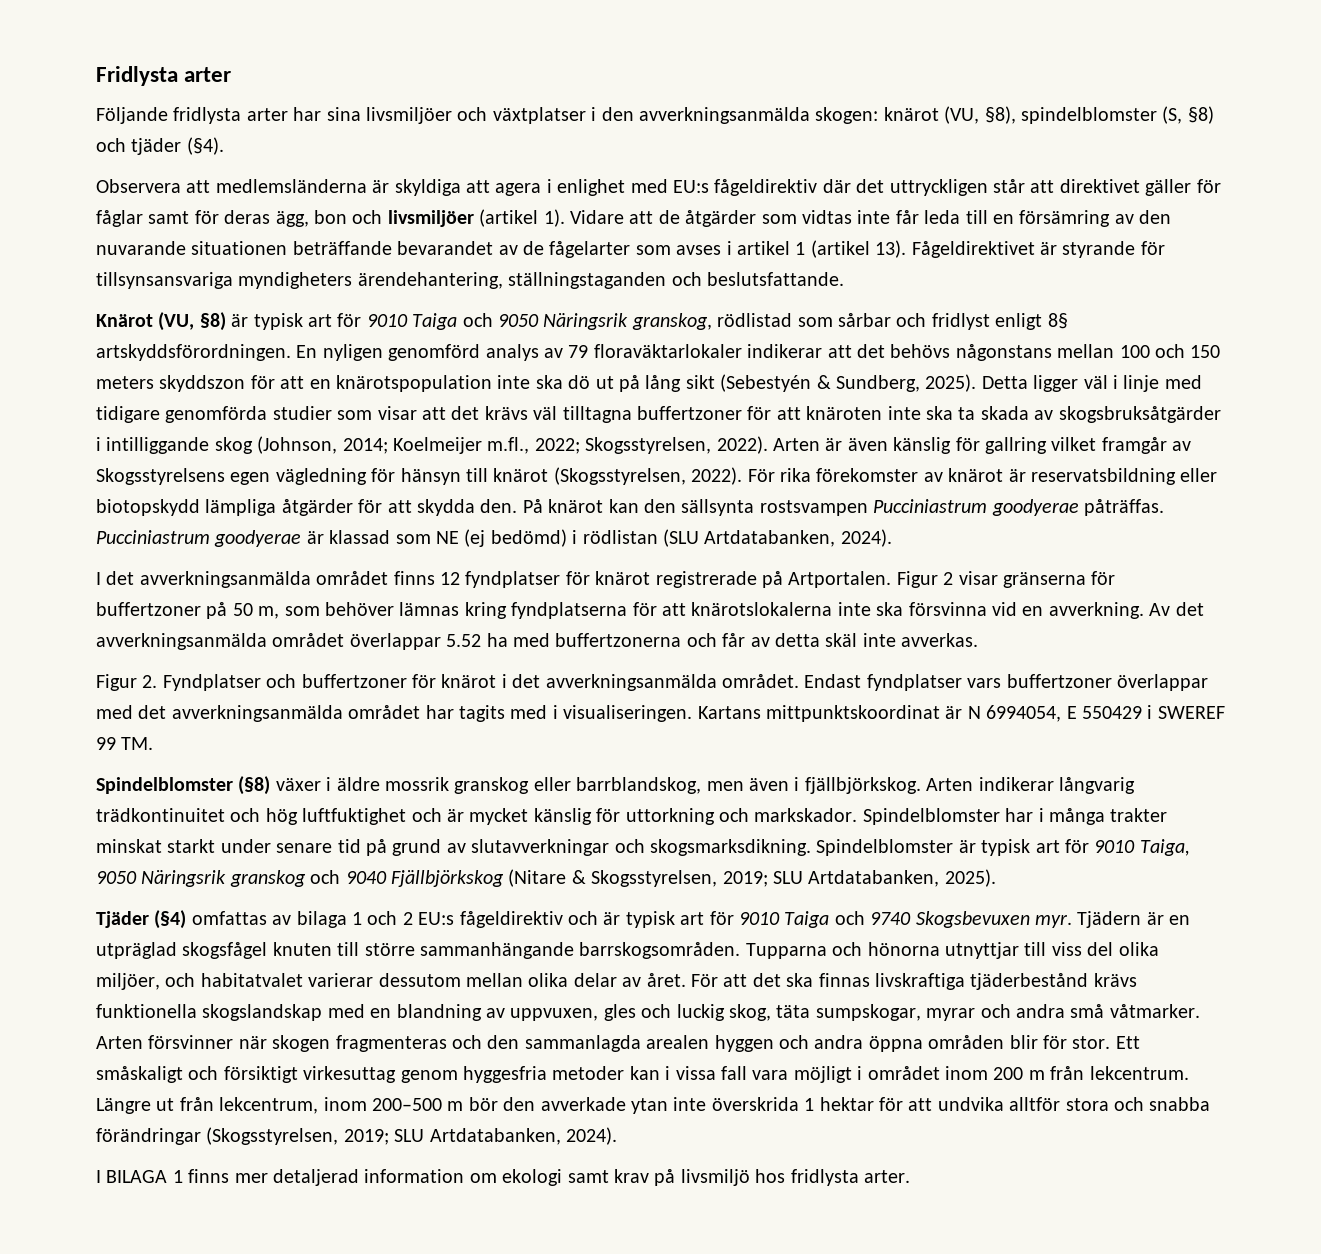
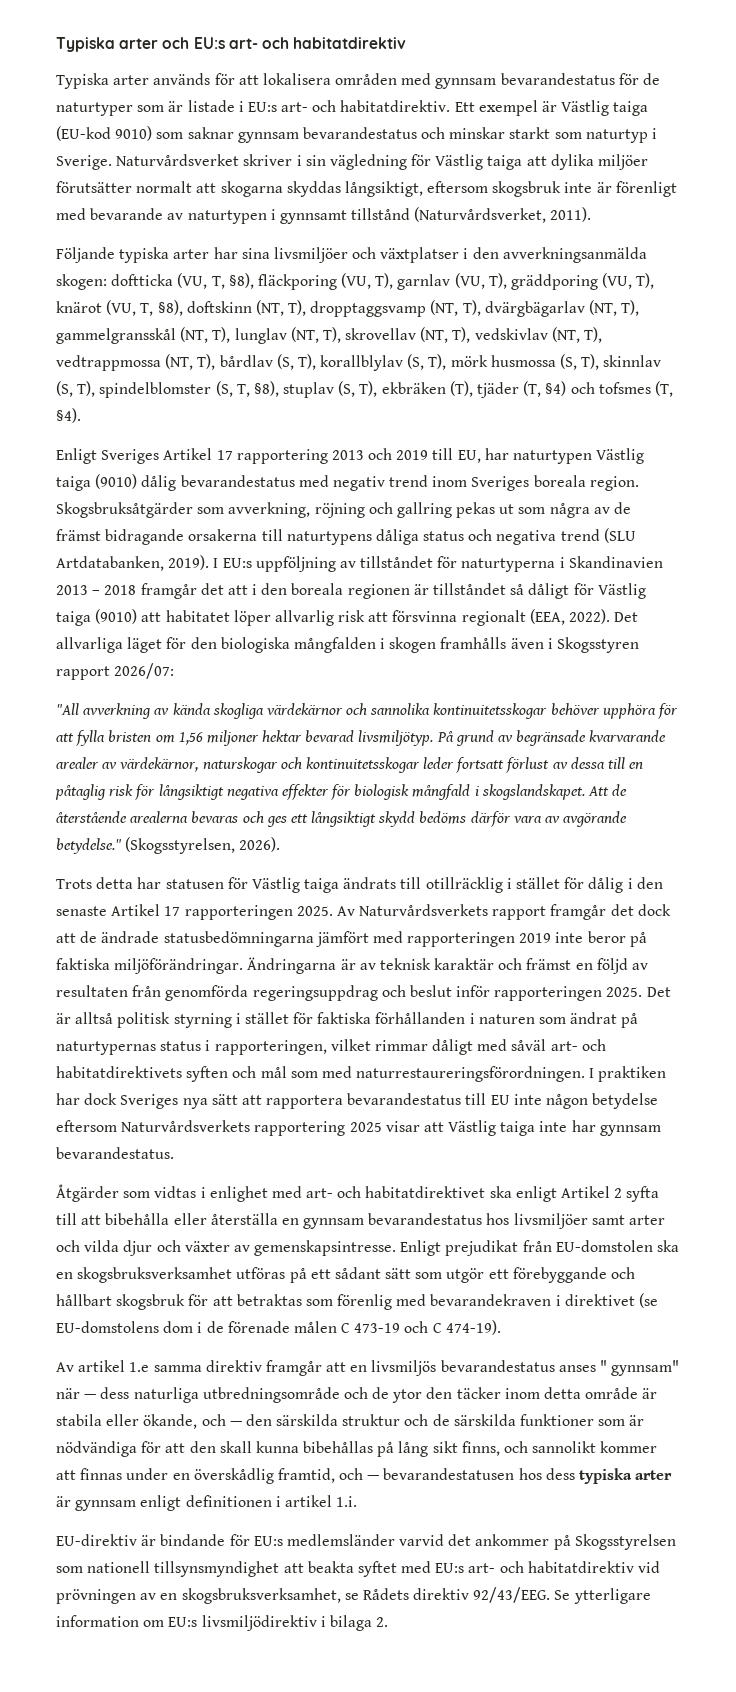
[96,66,232,86] Fridlysta arter -> [56,37,407,52] [56,73,661,89] [56,100,649,116] [56,126,658,143] [56,154,649,170] [56,181,677,197] [56,207,592,224] Typiska arter och EU:s art- och habitatdirektiv // Typiska arter används för att lokalisera områden med gynnsam bevarandestatus för de naturtyper som är listade i EU:s art- och habitatdirektiv. Ett exempel är Västlig taiga (EU-kod 9010) som saknar gynnsam bevarandestatus och minskar starkt som naturtyp i Sverige. Naturvårdsverket skriver i sin vägledning för Västlig taiga att dylika miljöer förutsätter normalt att skogarna skyddas långsiktigt, eftersom skogsbruk inte är förenligt med bevarande av naturtypen i gynnsamt tillstånd (Naturvårdsverket, 2011).
[173,107,242,124] fridlysta -> [119,247,170,263] typiska
[883,106,1214,124] [96,137,224,155] [96,179,1221,196] [96,209,1172,227] [96,240,1165,258] [96,272,844,289] [96,312,1068,331] [96,344,1221,361] [96,374,1202,392] [96,406,1221,423] [96,436,1192,454] [96,467,1218,485] [96,499,1164,516] [96,529,892,547] [96,571,1116,588] [96,602,1204,619] [96,633,979,650] [96,674,1208,691] [96,705,1225,722] [96,737,154,750] [96,776,1135,795] [96,808,1168,825] [96,839,1190,856] [96,869,996,887] [96,910,1191,929] [96,942,1159,959] [96,973,1137,990] [96,1004,1200,1021] [96,1035,1140,1052] [96,1066,1189,1083] [96,1097,1211,1114] [96,1127,617,1145] [96,1169,910,1186] knärot (VU, §8), spindelblomster (S, §8) och tjäder (§4). // Observera att medlemsländerna är skyldiga att agera i enlighet med EU:s fågeldirektiv där det uttryckligen står att direktivet gäller för fåglar samt för deras ägg, bon och livsmiljöer (artikel 1). Vidare att de åtgärder som vidtas inte får leda till en försämring av den nuvarande situationen beträffande bevarandet av de fågelarter som avses i artikel 1 (artikel 13). Fågeldirektivet är styrande för tillsynsansvariga myndigheters ärendehantering, ställningstaganden och beslutsfattande. // Knärot (VU, §8) är typisk art för 9010 Taiga och 9050 Näringsrik granskog, rödlistad som sårbar och fridlyst enligt 8§ artskyddsförordningen. En nyligen genomförd analys av 79 floraväktarlokaler indikerar att det behövs någonstans mellan 100 och 150 meters skyddszon för att en knärotspopulation inte ska dö ut på lång sikt (Sebestyén & Sundberg, 2025). Detta ligger väl i linje med tidigare genomförda studier som visar att det krävs väl tilltagna buffertzoner för att knäroten inte ska ta skada av skogsbruksåtgärder i intilliggande skog (Johnson, 2014; Koelmeijer m.fl., 2022; Skogsstyrelsen, 2022). Arten är även känslig för gallring vilket framgår av Skogsstyrelsens egen vägledning för hänsyn till knärot (Skogsstyrelsen, 2022). För rika förekomster av knärot är reservatsbildning eller biotopskydd lämpliga åtgärder för att skydda den. På knärot kan den sällsynta rostsvampen Pucciniastrum goodyerae påträffas. Pucciniastrum goodyerae är klassad som NE (ej bedömd) i rödlistan (SLU Artdatabanken, 2024). // I det avverkningsanmälda området finns 12 fyndplatser för knärot registrerade på Artportalen. Figur 2 visar gränserna för buffertzoner på 50 m, som behöver lämnas kring fyndplatserna för att knärotslokalerna inte ska försvinna vid en avverkning. Av det avverkningsanmälda området överlappar 5.52 ha med buffertzonerna och får av detta skäl inte avverkas. // Figur 2. Fyndplatser och buffertzoner för knärot i det avverkningsanmälda området. Endast fyndplatser vars buffertzoner överlappar med det avverkningsanmälda området har tagits med i visualiseringen. Kartans mittpunktskoordinat är N 6994054, E 550429 i SWEREF 99 TM. // Spindelblomster (§8) växer i äldre mossrik granskog eller barrblandskog, men även i fjällbjörkskog. Arten indikerar långvarig trädkontinuitet och hög luftfuktighet och är mycket känslig för uttorkning och markskador. Spindelblomster har i många trakter minskat starkt under senare tid på grund av slutavverkningar och skogsmarksdikning. Spindelblomster är typisk art för 9010 Taiga, 9050 Näringsrik granskog och 9040 Fjällbjörkskog (Nitare & Skogsstyrelsen, 2019; SLU Artdatabanken, 2025). // Tjäder (§4) omfattas av bilaga 1 och 2 EU:s fågeldirektiv och är typisk art för 9010 Taiga och 9740 Skogsbevuxen myr. Tjädern är en utpräglad skogsfågel knuten till större sammanhängande barrskogsområden. Tupparna och hönorna utnyttjar till viss del olika miljöer, och habitatvalet varierar dessutom mellan olika delar av året. För att det ska finnas livskraftiga tjäderbestånd krävs funktionella skogslandskap med en blandning av uppvuxen, gles och luckig skog, täta sumpskogar, myrar och andra små våtmarker. Arten försvinner när skogen fragmenteras och den sammanlagda arealen hyggen och andra öppna områden blir för stor. Ett småskaligt och försiktigt virkesuttag genom hyggesfria metoder kan i vissa fall vara möjligt i området inom 200 m från lekcentrum. Längre ut från lekcentrum, inom 200–500 m bör den avverkade ytan inte överskrida 1 hektar för att undvika alltför stora och snabba förändringar (Skogsstyrelsen, 2019; SLU Artdatabanken, 2024). // I BILAGA 1 finns mer detaljerad information om ekologi samt krav på livsmiljö hos fridlysta arter. -> [111,273,655,290] [56,300,640,317] [56,327,603,344] [56,354,662,371] [56,381,673,398] [56,408,81,423] [56,448,645,464] [56,474,639,491] [56,502,632,518] [56,528,636,545] [56,555,663,572] [56,583,646,599] [56,609,639,626] [56,637,640,653] [56,663,175,680] [56,703,679,719] [56,730,667,746] [56,757,644,773] [55,784,628,800] [56,811,628,827] [56,837,281,854] [56,877,663,893] [56,904,671,920] [56,931,647,947] [56,957,649,974] [56,985,671,1001] [56,1012,639,1028] [56,1039,606,1055] [56,1066,667,1082] [56,1093,659,1109] [56,1120,661,1136] [56,1147,174,1159] [56,1184,660,1202] [56,1213,666,1229] [56,1240,680,1256] [56,1267,636,1283] [56,1293,659,1310] [56,1320,501,1335] [56,1360,680,1376] [56,1387,658,1403] [56,1414,645,1429] [56,1441,658,1457] [56,1468,673,1484] [56,1495,358,1511] [56,1534,676,1550] [56,1561,661,1577] [56,1587,651,1604] [56,1615,389,1631] doftticka (VU, T, §8), fläckporing (VU, T), garnlav (VU, T), gräddporing (VU, T), knärot (VU, T, §8), doftskinn (NT, T), dropptaggsvamp (NT, T), dvärgbägarlav (NT, T), gammelgransskål (NT, T), lunglav (NT, T), skrovellav (NT, T), vedskivlav (NT, T), vedtrappmossa (NT, T), bårdlav (S, T), korallblylav (S, T), mörk husmossa (S, T), skinnlav (S, T), spindelblomster (S, T, §8), stuplav (S, T), ekbräken (T), tjäder (T, §4) och tofsmes (T, §4). // Enligt Sveriges Artikel 17 rapportering 2013 och 2019 till EU, har naturtypen Västlig taiga (9010) dålig bevarandestatus med negativ trend inom Sveriges boreala region. Skogsbruksåtgärder som avverkning, röjning och gallring pekas ut som några av de främst bidragande orsakerna till naturtypens dåliga status och negativa trend (SLU Artdatabanken, 2019). I EU:s uppföljning av tillståndet för naturtyperna i Skandinavien 2013 – 2018 framgår det att i den boreala regionen är tillståndet så dåligt för Västlig taiga (9010) att habitatet löper allvarlig risk att försvinna regionalt (EEA, 2022). Det allvarliga läget för den biologiska mångfalden i skogen framhålls även i Skogsstyren rapport 2026/07: // "All avverkning av kända skogliga värdekärnor och sannolika kontinuitetsskogar behöver upphöra för att fylla bristen om 1,56 miljoner hektar bevarad livsmiljötyp. På grund av begränsade kvarvarande arealer av värdekärnor, naturskogar och kontinuitetsskogar leder fortsatt förlust av dessa till en påtaglig risk för långsiktigt negativa effekter för biologisk mångfald i skogslandskapet. Att de återstående arealerna bevaras och ges ett långsiktigt skydd bedöms därför vara av avgörande betydelse." (Skogsstyrelsen, 2026). // Trots detta har statusen för Västlig taiga ändrats till otillräcklig i stället för dålig i den senaste Artikel 17 rapporteringen 2025. Av Naturvårdsverkets rapport framgår det dock att de ändrade statusbedömningarna jämfört med rapporteringen 2019 inte beror på faktiska miljöförändringar. Ändringarna är av teknisk karaktär och främst en följd av resultaten från genomförda regeringsuppdrag och beslut inför rapporteringen 2025. Det är alltså politisk styrning i stället för faktiska förhållanden i naturen som ändrat på naturtypernas status i rapporteringen, vilket rimmar dåligt med såväl art- och habitatdirektivets syften och mål som med naturrestaureringsförordningen. I praktiken har dock Sveriges nya sätt att rapportera bevarandestatus till EU inte någon betydelse eftersom Naturvårdsverkets rapportering 2025 visar att Västlig taiga inte har gynnsam bevarandestatus. // Åtgärder som vidtas i enlighet med art- och habitatdirektivet ska enligt Artikel 2 syfta till att bibehålla eller återställa en gynnsam bevarandestatus hos livsmiljöer samt arter och vilda djur och växter av gemenskapsintresse. Enligt prejudikat från EU-domstolen ska en skogsbruksverksamhet utföras på ett sådant sätt som utgör ett förebyggande och hållbart skogsbruk för att betraktas som förenlig med bevarandekraven i direktivet (se EU-domstolens dom i de förenade målen C 473-19 och C 474-19). // Av artikel 1.e samma direktiv framgår att en livsmiljös bevarandestatus anses " gynnsam" när — dess naturliga utbredningsområde och de ytor den täcker inom detta område är stabila eller ökande, och — den särskilda struktur och de särskilda funktioner som är nödvändiga för att den skall kunna bibehållas på lång sikt finns, och sannolikt kommer att finnas under en överskådlig framtid, och — bevarandestatusen hos dess typiska arter är gynnsam enligt definitionen i artikel 1.i. // EU-direktiv är bindande för EU:s medlemsländer varvid det ankommer på Skogsstyrelsen som nationell tillsynsmyndighet att beakta syftet med EU:s art- och habitatdirektiv vid prövningen av en skogsbruksverksamhet, se Rådets direktiv 92/43/EEG. Se ytterligare information om EU:s livsmiljödirektiv i bilaga 2.

